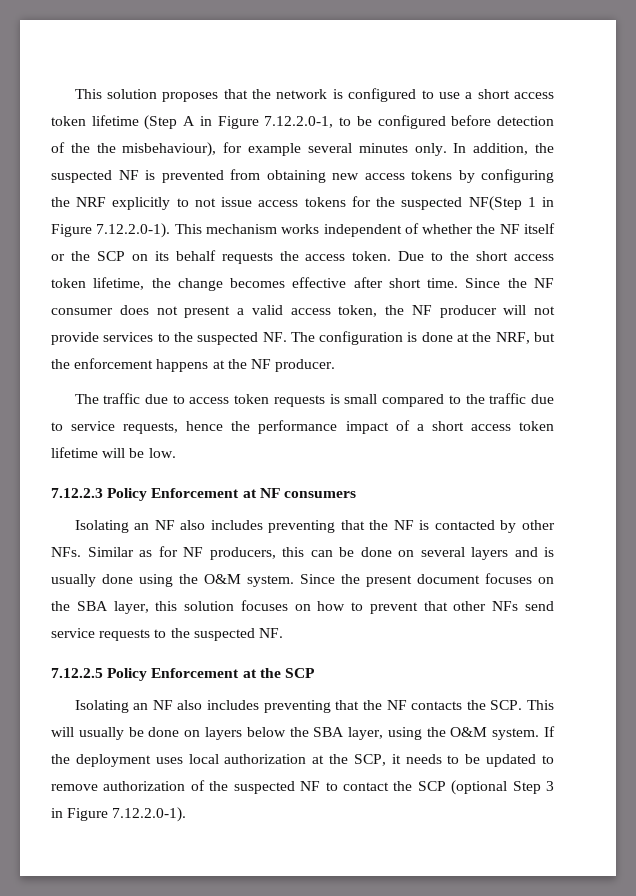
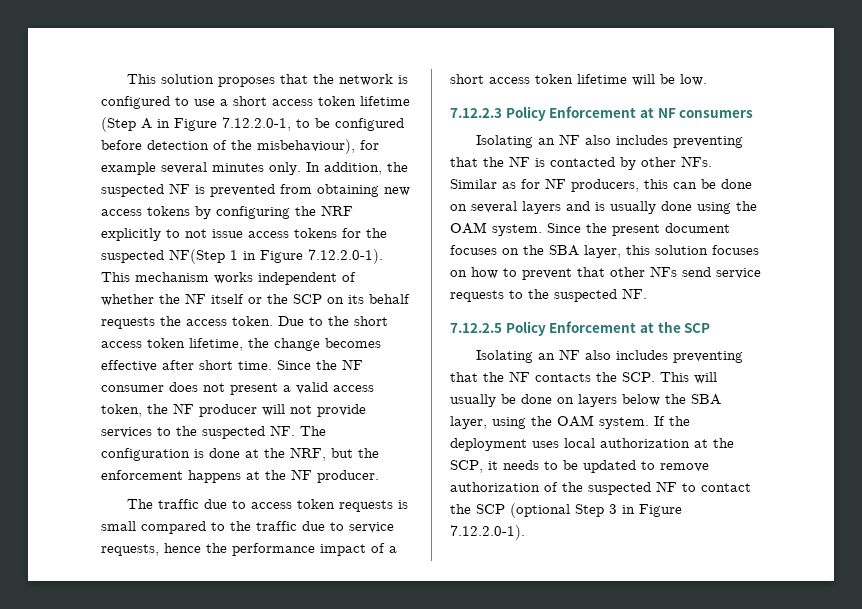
[96,143,116,153] the -> (252, 145) none
[204,574,241,584] O&M -> [450,222,487,234] OAM
[450,727,488,737] O&M -> [557,415,594,427] OAM

